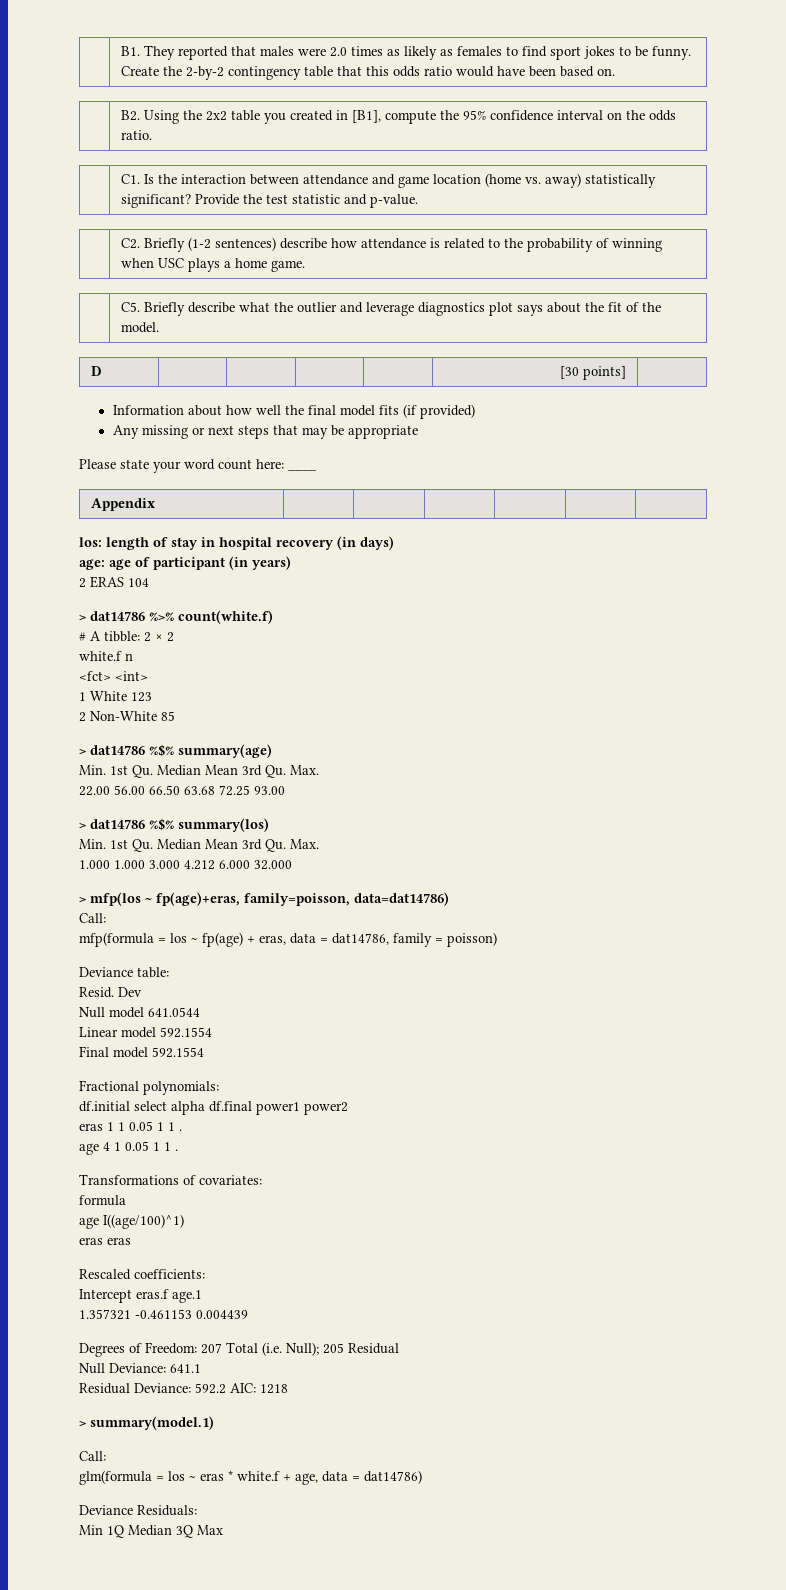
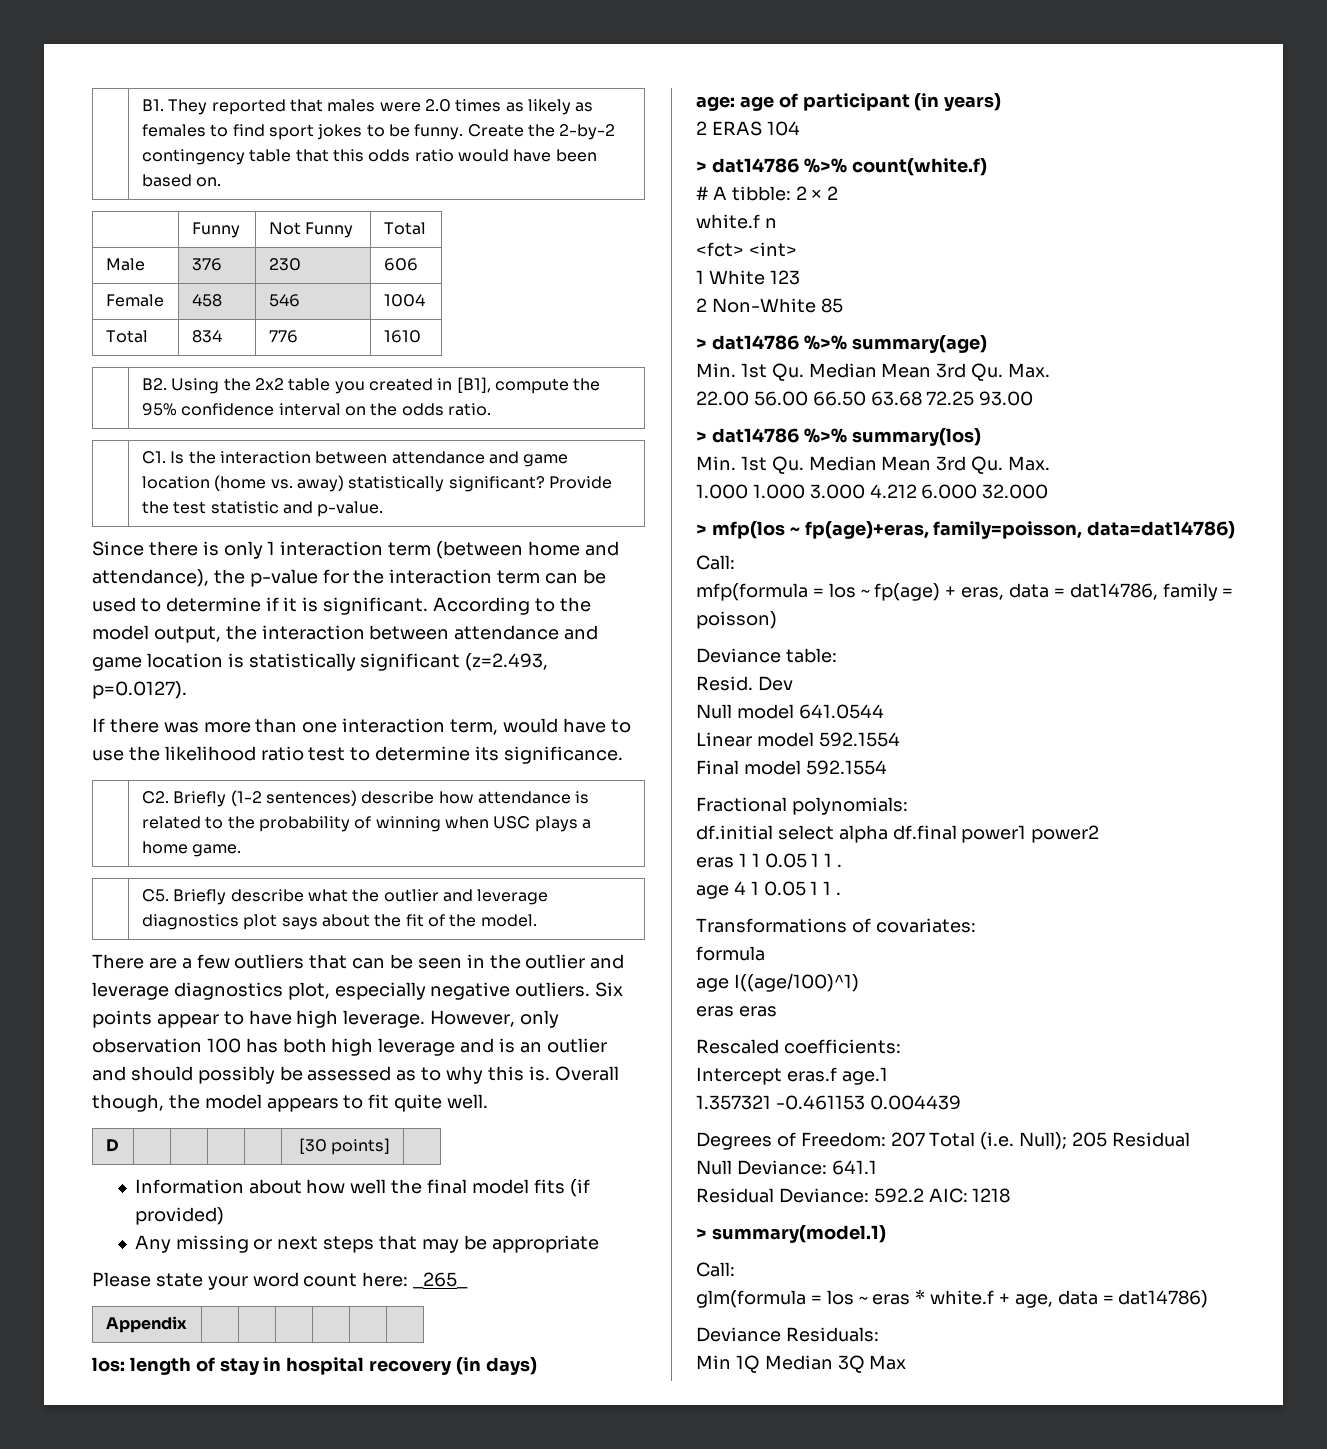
(615, 72) none -> [191,222,240,238] [268,222,354,238] [383,222,426,235] [105,258,145,271] [191,258,222,271] [268,258,301,271] [383,258,418,271] [105,294,164,307] [191,294,222,307] [268,294,300,307] [383,294,425,307] [105,330,148,343] [191,330,222,343] [268,330,298,343] [383,330,421,343] // | Funny | Not Funny | Total // Male | 376 | 230 | 606 // Female | 458 | 546 | 1004 // Total | 834 | 776 | 1610
(418, 201) none -> [92,541,619,559] [92,569,606,587] [92,597,591,615] [92,625,599,643] [92,653,549,671] [92,681,187,699] [92,718,631,735] [92,746,623,764] // Since there is only 1 interaction term (between home and attendance), the p-value for the interaction term can be used to determine if it is significant. According to the model output, the interaction between attendance and game location is statistically significant (z=2.493, p=0.0127). // If there was more than one interaction term, would have to use the likelihood ratio test to determine its significance.
(159, 327) none -> [92,954,625,969] [92,982,624,1000] [92,1010,560,1028] [92,1038,607,1056] [92,1066,619,1084] [92,1094,489,1112] // There are a few outliers that can be seen in the outlier and leverage diagnostics plot, especially negative outliers. Six points appear to have high leverage. However, only observation 100 has both high leverage and is an outlier and should possibly be assessed as to why this is. Overall though, the model appears to fit quite well.
[288,469,317,471] ____ -> [413,1272,469,1289] _265_
[149,744,174,757] %$% -> [803,335,847,350] %>%
[149,818,174,831] %$% -> [803,428,847,443] %>%

